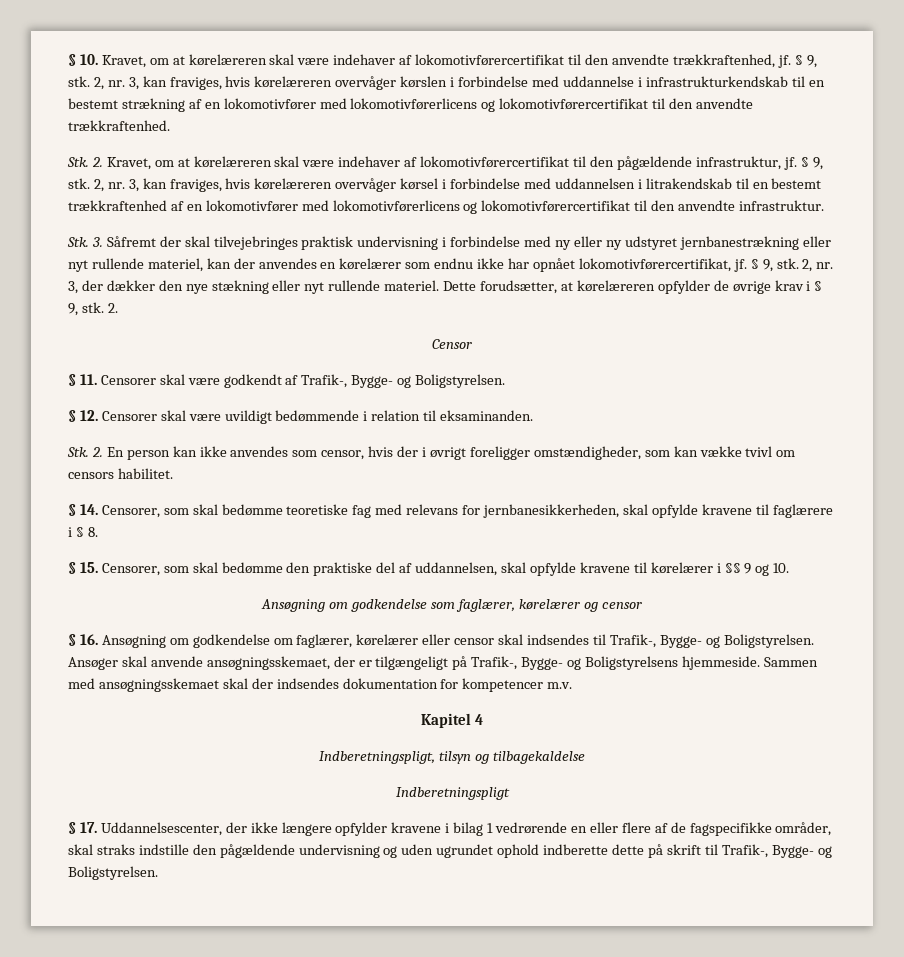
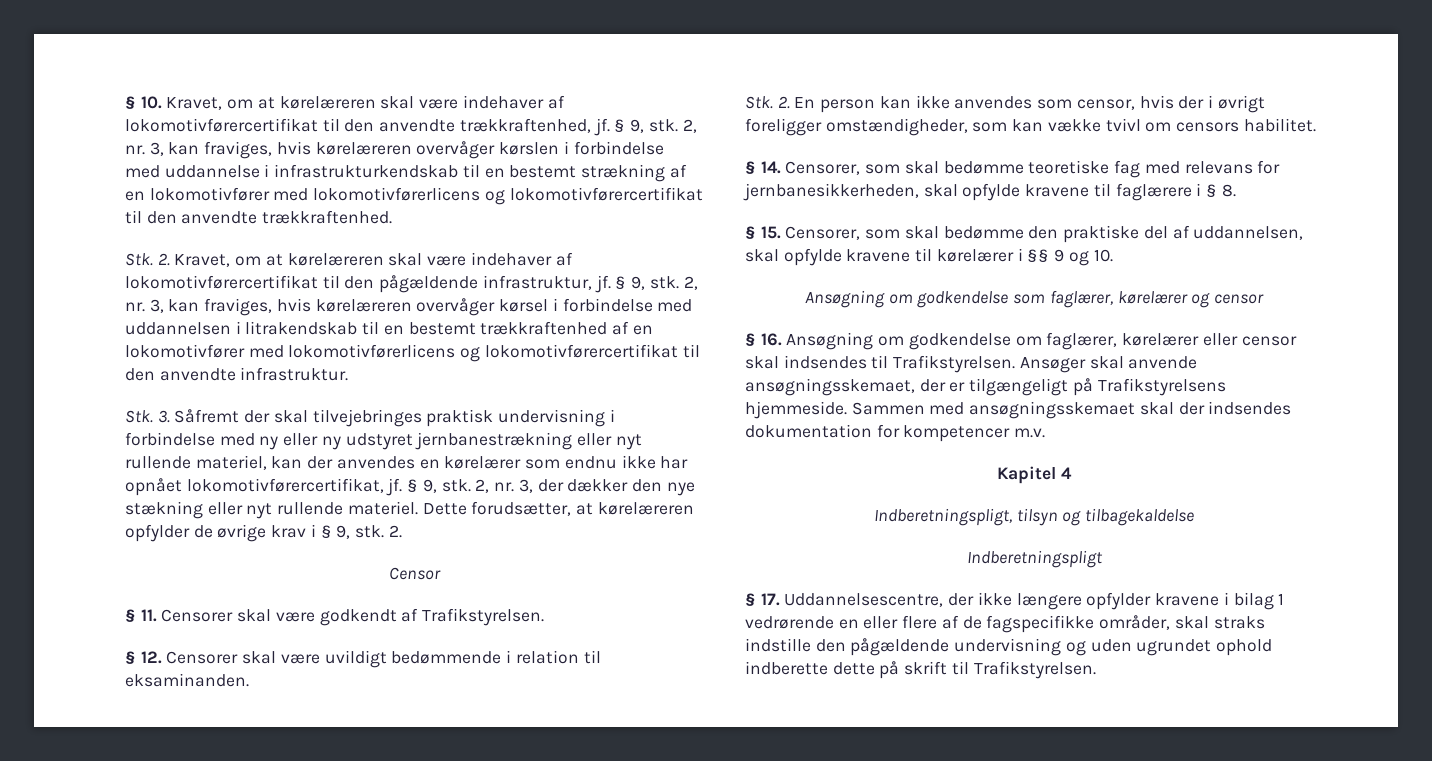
[301,374,506,388] Trafik-, Bygge- og Boligstyrelsen. -> [422,608,545,626] Trafikstyrelsen.
[609,634,814,648] Trafik-, Bygge- og Boligstyrelsen. -> [893,355,1016,373] Trafikstyrelsen.
[471,656,679,670] Trafik-, Bygge- og Boligstyrelsens -> [1097,378,1226,396] Trafikstyrelsens
[100,822,222,836] Uddannelsescenter, -> [784,593,944,607] Uddannelsescentre,
[721,844,832,858] [68,866,158,880] Trafik-, Bygge- og Boligstyrelsen. -> [973,661,1096,679] Trafikstyrelsen.

